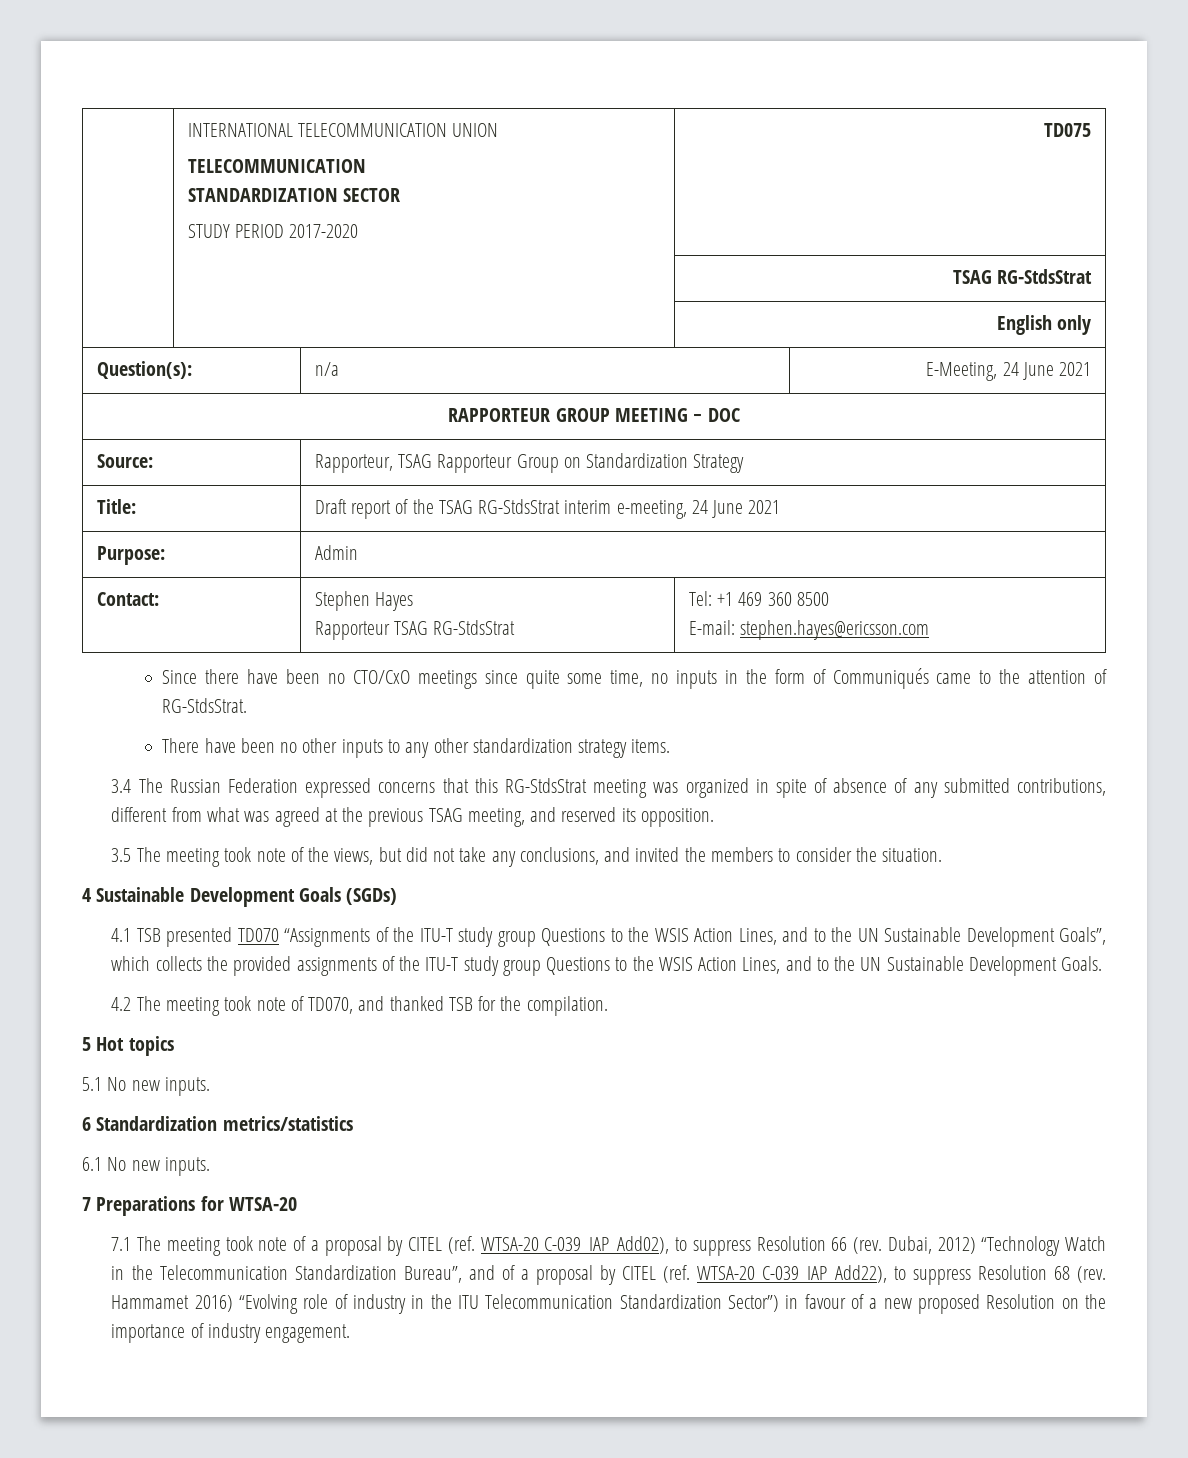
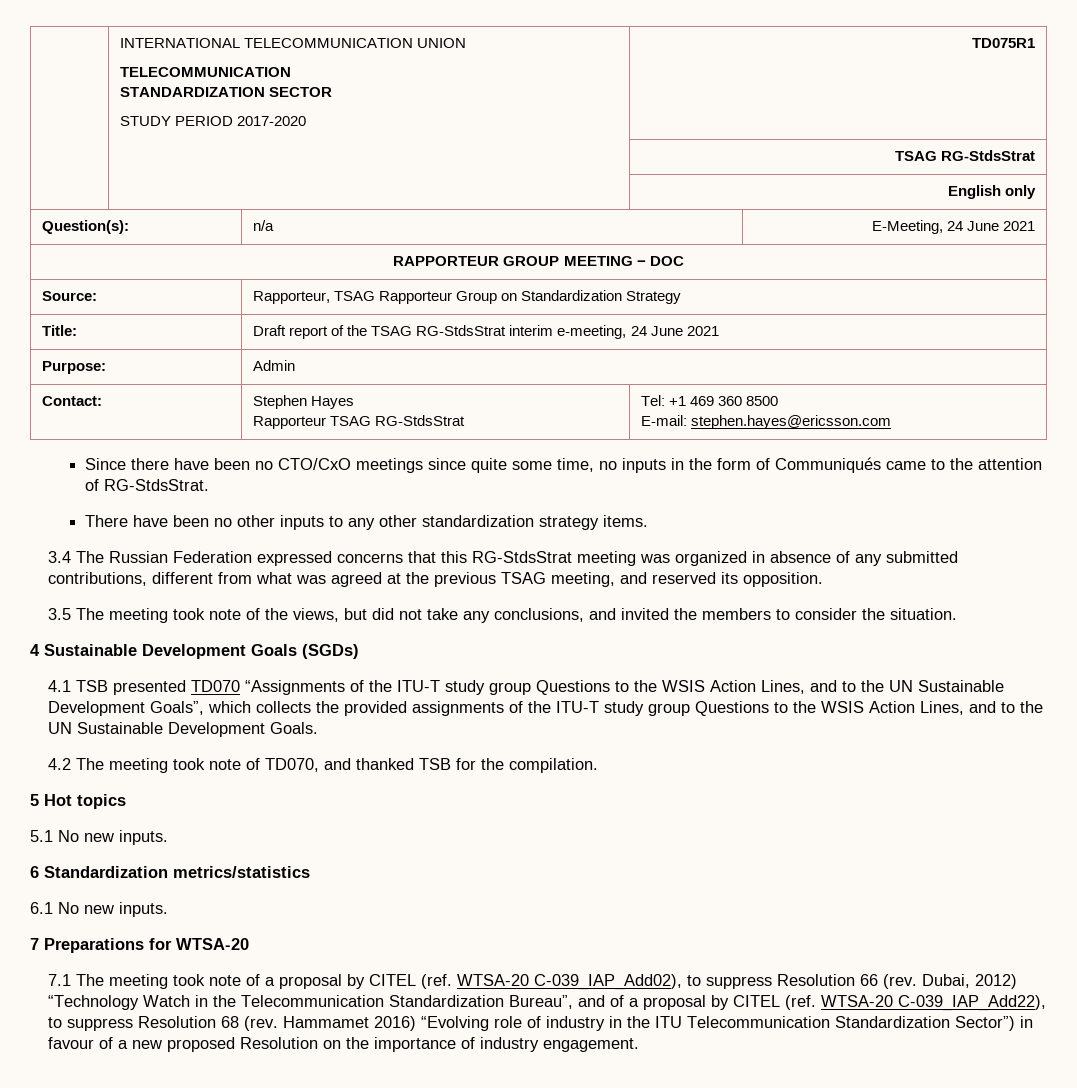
[1044,123,1092,137] TD075 -> [971,38,1035,48] TD075R1
[775,778,828,798] spite of -> (766, 557) none

